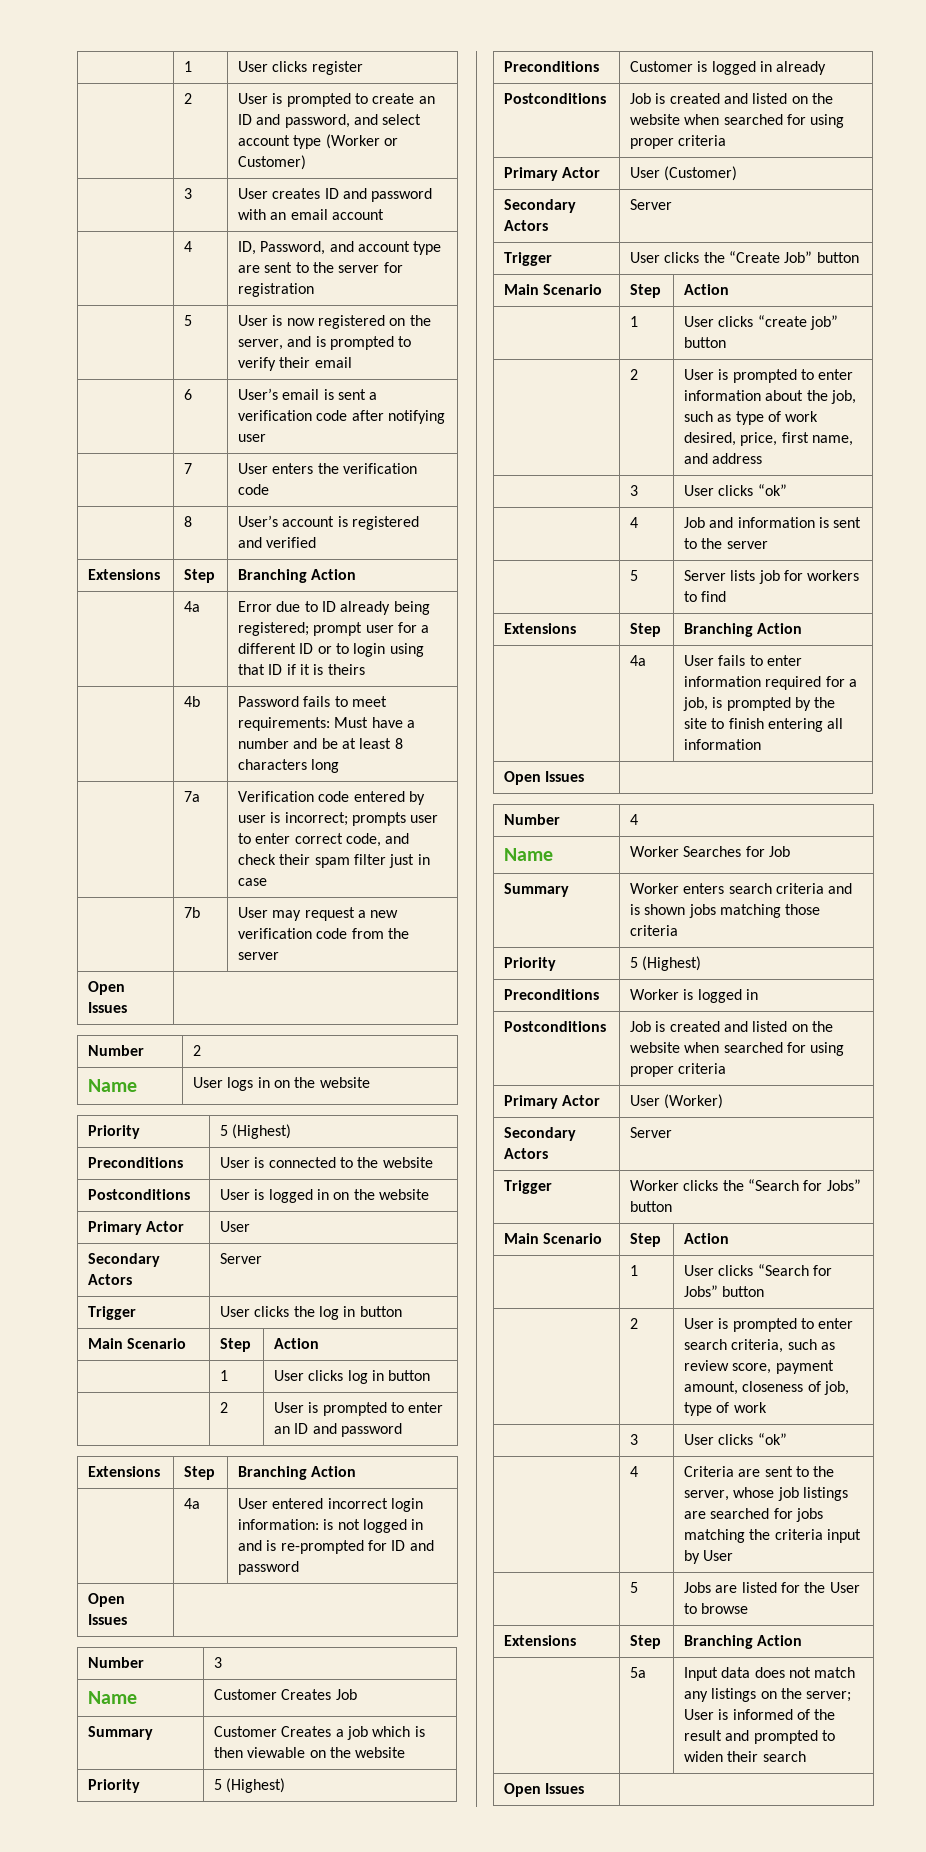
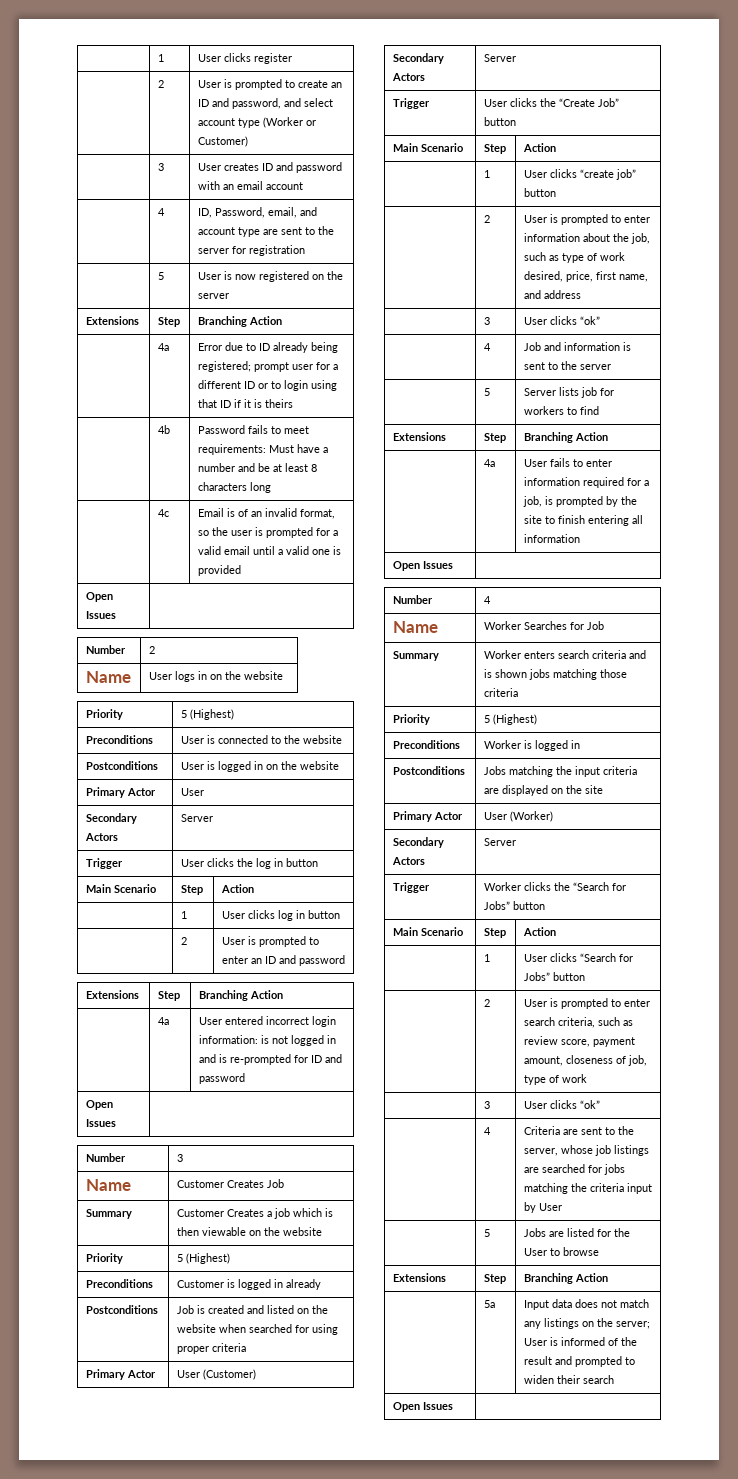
(326, 248) none -> [267,207,297,218] email,
[238,336,412,350] [238,357,352,371] [184,389,193,400] [238,388,378,400] [238,410,445,424] [238,434,267,442] [184,463,193,474] [238,463,417,474] [238,484,270,495] [184,516,193,527] [238,515,419,530] [238,537,317,548] server, and is prompted to verify their email // | 6 | User’s email is sent a verification code after notifying user // | 7 | User enters the verification code // | 8 | User’s account is registered and verified -> [197,293,229,299] server
[184,791,201,802] [238,791,425,805] [238,812,439,826] [238,833,410,847] [238,854,430,868] [238,878,268,886] [184,907,201,918] [238,907,399,921] [238,928,409,939] [238,952,280,960] 7a | Verification code entered by user is incorrect; prompts user to enter correct code, and check their spam filter just in case // | 7b | User may request a new verification code from the server -> [157,509,169,517] [197,508,335,519] [197,527,338,538] [197,546,341,555] [197,565,241,576] 4c | Email is of an invalid format, so the user is prompted for a valid email until a valid one is provided
[630,1021,833,1032] [630,1042,845,1056] [630,1063,727,1077] Job is created and listed on the website when searched for using proper criteria -> [483,766,637,777] [483,785,603,796] Jobs matching the input criteria are displayed on the site

